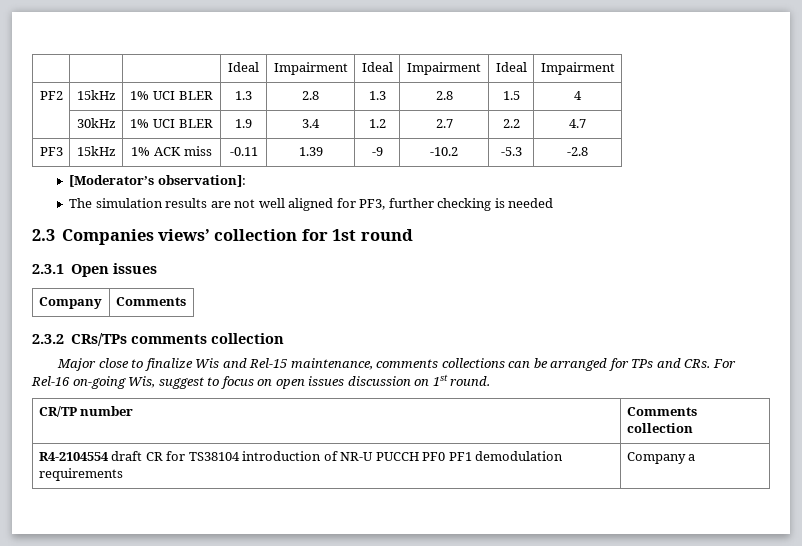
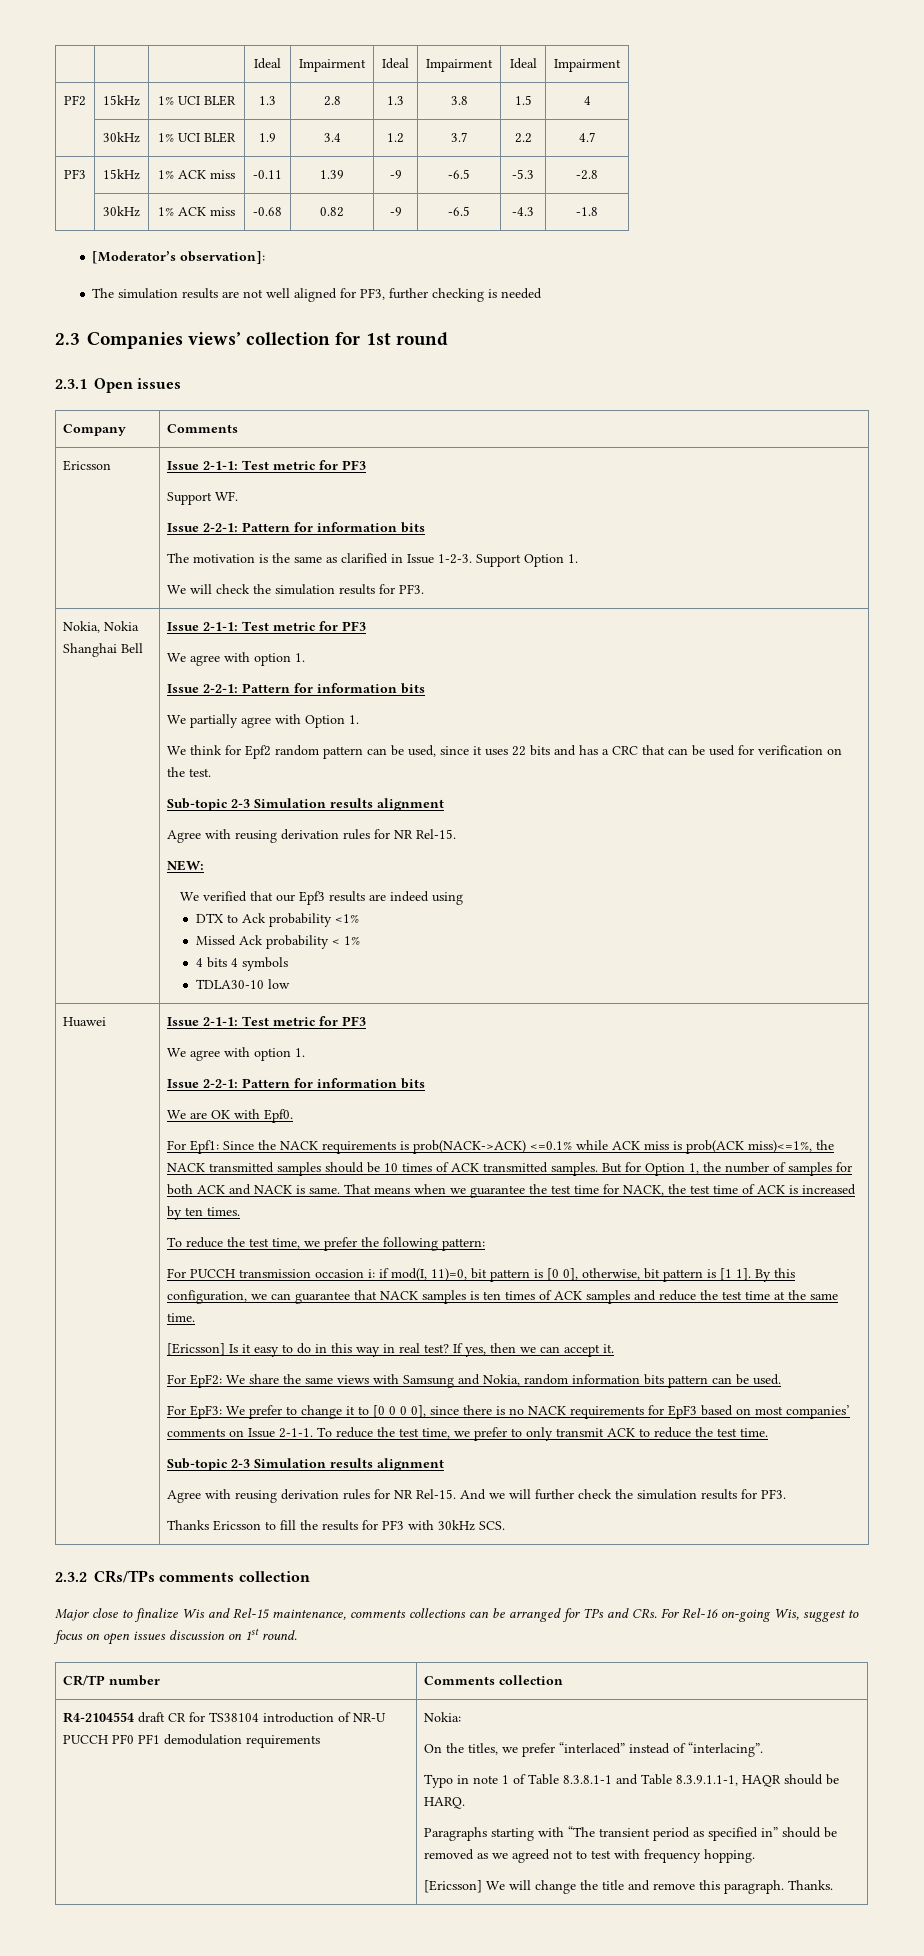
[435,91,453,100] 2.8 -> [450,96,468,105] 3.8
[435,119,453,128] 2.7 -> [450,132,468,142] 3.7
[430,147,458,156] -10.2 -> [448,169,470,179] -6.5
(588, 151) none -> [103,206,140,217] [158,207,235,216] [253,207,282,216] [320,207,344,217] [389,207,402,216] [448,206,470,216] [512,207,534,216] [576,207,598,216] // | 30kHz | 1% ACK miss | -0.68 | 0.82 | -9 | -6.5 | -4.3 | -1.8
(186, 301) none -> [63,460,112,471] [167,460,367,470] [167,491,239,505] [167,522,426,533] [167,553,579,567] [167,584,425,595] [63,621,140,633] [63,643,144,657] [167,621,367,631] [167,652,306,666] [167,683,426,694] [167,714,360,728] [167,745,843,759] [167,767,212,777] [167,798,445,811] [167,829,457,843] [167,860,205,871] [180,891,464,905] [195,913,359,927] [195,935,360,949] [195,957,288,971] [195,979,290,989] [63,1017,107,1027] [167,1016,367,1026] [167,1047,306,1061] [167,1078,426,1089] [167,1109,294,1123] [167,1140,835,1154] [167,1162,853,1176] [167,1184,857,1198] [167,1206,241,1220] [167,1237,486,1251] [167,1268,796,1282] [167,1290,839,1304] [167,1313,196,1322] [167,1343,615,1357] [167,1374,782,1388] [167,1405,851,1419] [167,1427,769,1441] [167,1458,445,1471] [167,1489,787,1503] [167,1520,506,1531] // Ericsson | Issue 2-1-1: Test metric for PF3 // Support WF. // Issue 2-2-1: Pattern for information bits // The motivation is the same as clarified in Issue 1-2-3. Support Option 1. // We will check the simulation results for PF3. // Nokia, Nokia Shanghai Bell | Issue 2-1-1: Test metric for PF3 // We agree with option 1. // Issue 2-2-1: Pattern for information bits // We partially agree with Option 1. // We think for Epf2 random pattern can be used, since it uses 22 bits and has a CRC that can be used for verification on the test. // Sub-topic 2-3 Simulation results alignment // Agree with reusing derivation rules for NR Rel-15. // NEW: // We verified that our Epf3 results are indeed using // DTX to Ack probability <1% // Missed Ack probability < 1% // 4 bits 4 symbols // TDLA30-10 low // Huawei | Issue 2-1-1: Test metric for PF3 // We agree with option 1. // Issue 2-2-1: Pattern for information bits // We are OK with Epf0. // For Epf1: Since the NACK requirements is prob(NACK->ACK) <=0.1% while ACK miss is prob(ACK miss)<=1%, the NACK transmitted samples should be 10 times of ACK transmitted samples. But for Option 1, the number of samples for both ACK and NACK is same. That means when we guarantee the test time for NACK, the test time of ACK is increased by ten times. // To reduce the test time, we prefer the following pattern: // For PUCCH transmission occasion i: if mod(I, 11)=0, bit pattern is [0 0], otherwise, bit pattern is [1 1]. By this configuration, we can guarantee that NACK samples is ten times of ACK samples and reduce the test time at the same time. // [Ericsson] Is it easy to do in this way in real test? If yes, then we can accept it. // For EpF2: We share the same views with Samsung and Nokia, random information bits pattern can be used. // For EpF3: We prefer to change it to [0 0 0 0], since there is no NACK requirements for EpF3 based on most companies’ comments on Issue 2-1-1. To reduce the test time, we prefer to only transmit ACK to reduce the test time. // Sub-topic 2-3 Simulation results alignment // Agree with reusing derivation rules for NR Rel-15. And we will further check the simulation results for PF3. // Thanks Ericsson to fill the results for PF3 with 30kHz SCS.
[626,452,696,464] Company a -> [424,1712,462,1722] [424,1742,764,1757] [424,1774,840,1788] [424,1797,466,1809] [424,1826,838,1841] [424,1849,756,1863] [424,1880,834,1894] Nokia: // On the titles, we prefer “interlaced” instead of “interlacing”. // Typo in note 1 of Table 8.3.8.1-1 and Table 8.3.9.1.1-1, HAQR should be HARQ. // Paragraphs starting with “The transient period as specified in” should be removed as we agreed not to test with frequency hopping. // [Ericsson] We will change the title and remove this paragraph. Thanks.

